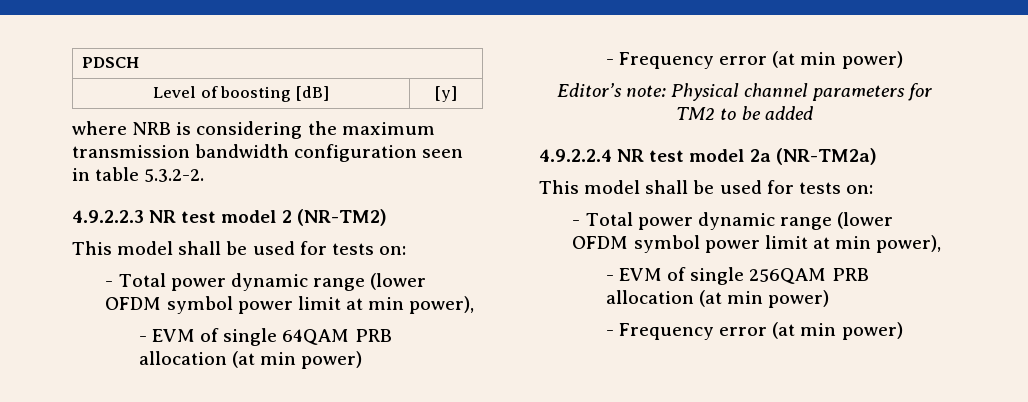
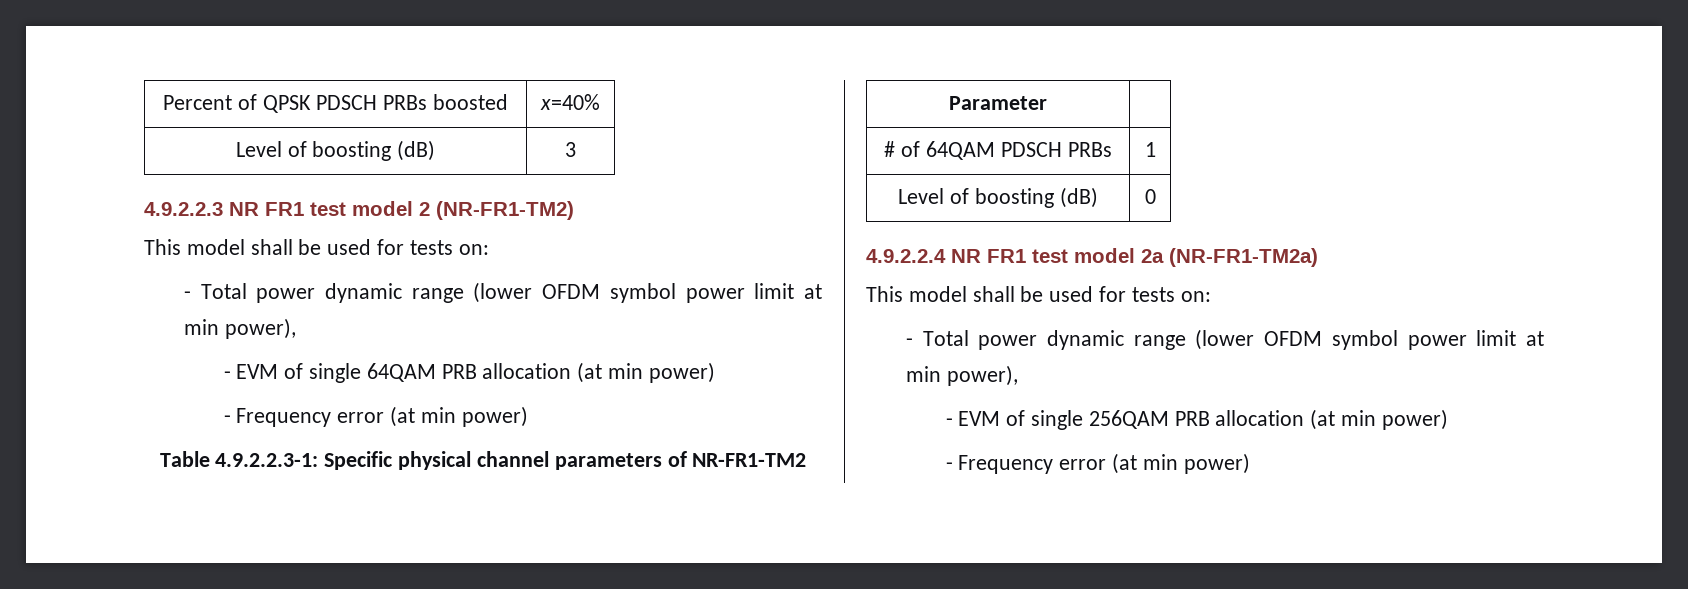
[82,57,140,68] [153,86,329,102] [435,86,457,102] [72,121,435,139] [72,144,464,162] [72,167,205,182] PDSCH // Level of boosting [dB] | [y] // where NRB is considering the maximum transmission bandwidth configuration seen in table 5.3.2-2. -> [163,94,508,113] [540,94,600,110] [235,140,436,161] [565,142,576,157] Percent of QPSK PDSCH PRBs boosted | x=40% // Level of boosting (dB) | 3
(177, 216) none -> [265,202,304,216] FR1
[296,209,387,226] (NR-TM2) -> [436,201,574,220] (NR-FR1-TM2)
[556,83,933,101] [676,106,813,120] Editor’s note: Physical channel parameters for TM2 to be added -> [159,451,807,470] [949,96,1047,110] [884,141,1112,160] [1144,142,1156,157] [898,187,1098,208] [1144,189,1156,204] Table 4.9.2.2.3-1: Specific physical channel parameters of NR-FR1-TM2 // Parameter | // # of 64QAM PDSCH PRBs | 1 // Level of boosting (dB) | 0
(645, 155) none -> [987,249,1026,263] FR1
[775,148,877,165] (NR-TM2a) -> [1169,248,1318,267] (NR-FR1-TM2a)

